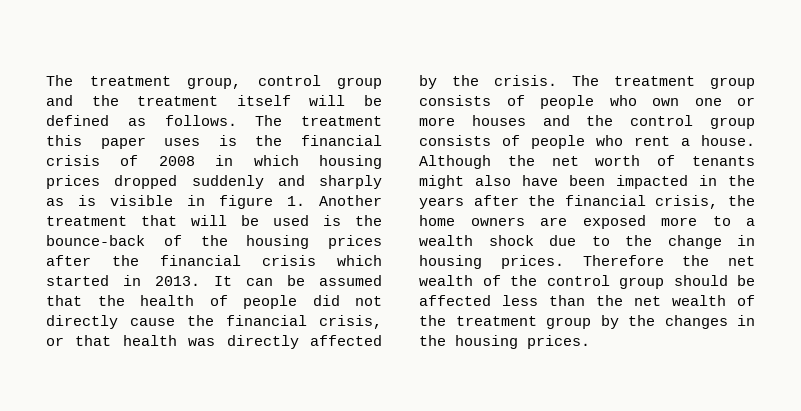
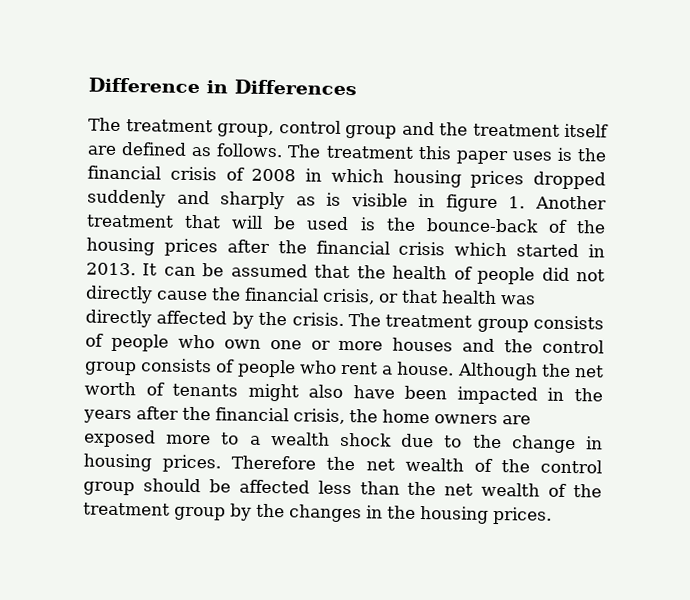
(46, 80) none -> [88,77,357,96] Difference in Differences //
[309,95,382,106] will be -> [87,145,117,155] are

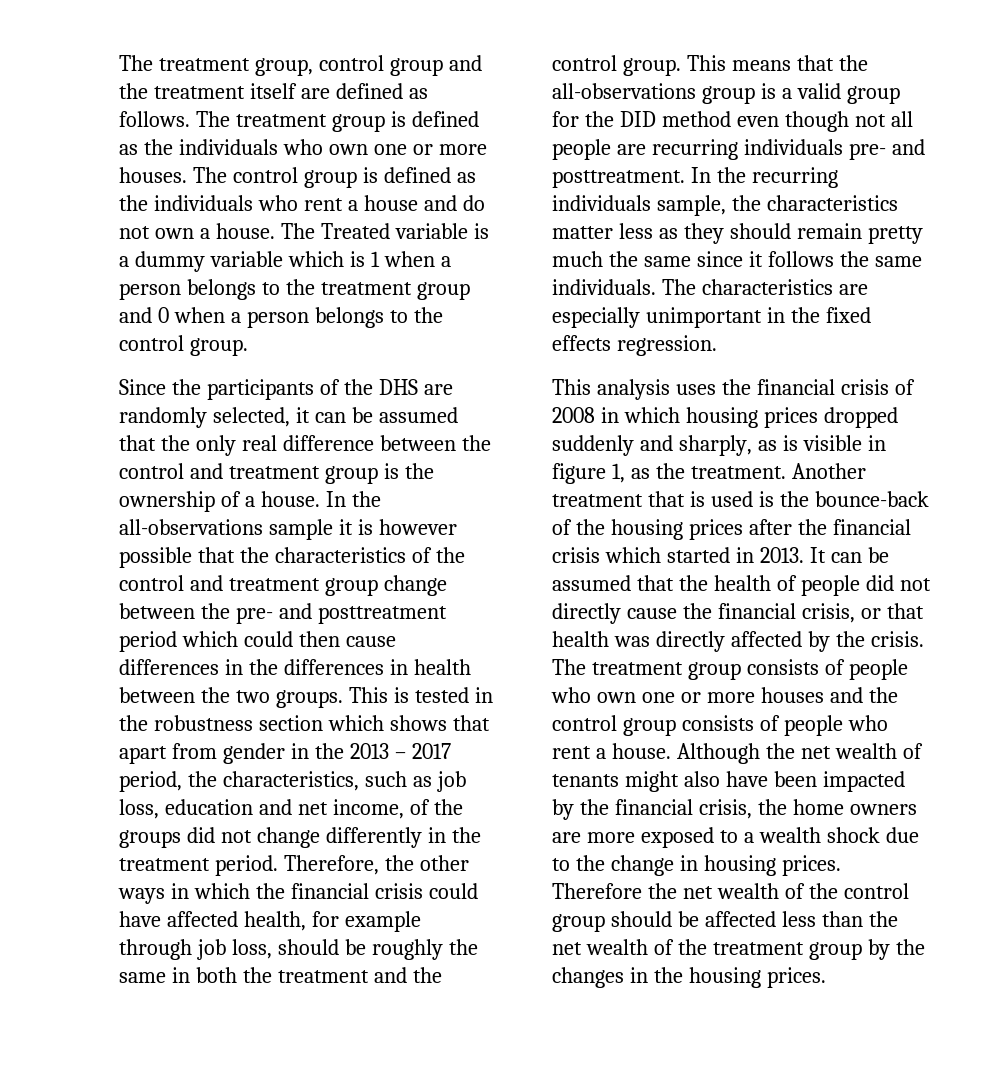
[88,77,357,96] Difference in Differences // -> (119, 63) none
[417,145,573,165] this paper uses is -> [331,111,479,132] [119,139,487,155] [119,167,476,188] [119,195,485,211] [119,223,489,239] [119,251,451,272] [119,279,470,300] [119,307,443,328] [119,335,248,356] [119,379,453,400] [119,407,458,428] [119,435,491,456] [119,463,434,484] [119,491,381,512] [119,519,457,540] [119,547,465,568] [119,575,447,596] [119,603,447,624] [119,631,396,652] [119,659,471,675] [119,687,493,708] [119,715,490,731] [119,743,451,764] [119,771,466,792] [119,799,463,819] [119,827,481,848] [119,855,469,876] [118,883,478,904] [119,911,421,932] [119,939,478,960] [119,967,442,983] [552,55,868,76] [552,83,900,104] [552,111,913,132] [552,139,925,160] [552,167,838,188] [552,195,898,216] [552,223,923,244] [552,251,922,267] [552,279,868,295] [552,307,871,328] [552,335,717,356] [552,379,716,400] group is defined as the individuals who own one or more houses. The control group is defined as the individuals who rent a house and do not own a house. The Treated variable is a dummy variable which is 1 when a person belongs to the treatment group and 0 when a person belongs to the control group. // Since the participants of the DHS are randomly selected, it can be assumed that the only real difference between the control and treatment group is the ownership of a house. In the all-observations sample it is however possible that the characteristics of the control and treatment group change between the pre- and posttreatment period which could then cause differences in the differences in health between the two groups. This is tested in the robustness section which shows that apart from gender in the 2013 – 2017 period, the characteristics, such as job loss, education and net income, of the groups did not change differently in the treatment period. Therefore, the other ways in which the financial crisis could have affected health, for example through job loss, should be roughly the same in both the treatment and the control group. This means that the all-observations group is a valid group for the DID method even though not all people are recurring individuals pre- and posttreatment. In the recurring individuals sample, the characteristics matter less as they should remain pretty much the same since it follows the same individuals. The characteristics are especially unimportant in the fixed effects regression. // This analysis uses
[220,191,286,210] sharply -> [678,435,752,456] sharply,
[508,196,526,209] 1. -> [611,463,786,483] 1, as the treatment.
[231,215,297,230] will be -> [689,491,705,507] is
[84,381,136,396] worth -> [834,743,897,759] wealth
[547,387,603,402] [83,406,179,424] in the years after -> [552,799,574,820] by
[84,429,212,448] exposed more -> [586,827,714,848] more exposed

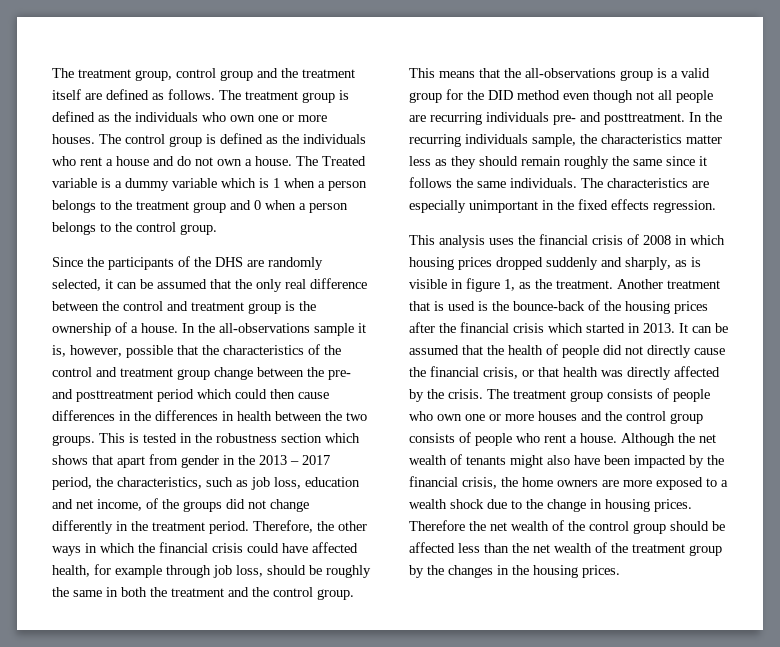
[357,519,457,535] is however -> [52,345,122,357] is, however,
[867,226,923,244] [552,251,603,267] pretty much -> [564,156,609,169] roughly

